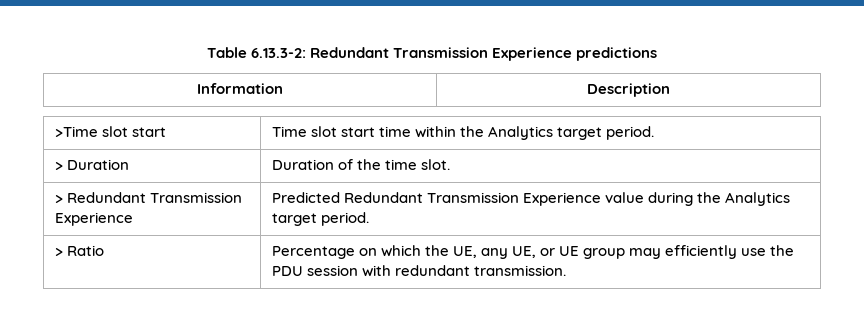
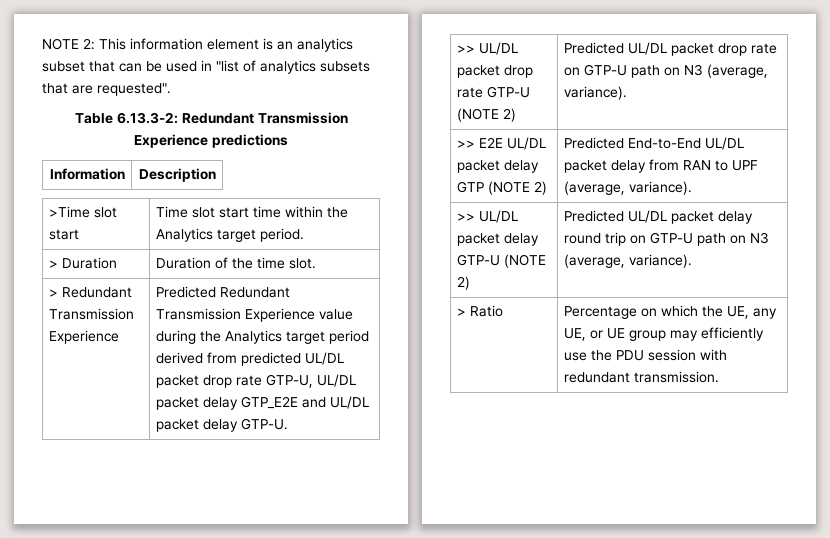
(206, 52) none -> [42,38,353,52] [42,60,370,74] [42,83,171,96] NOTE 2: This information element is an analytics subset that can be used in "list of analytics subsets that are requested". //
[320,212,369,226] period. -> [328,330,369,344] [155,352,344,366] [155,374,356,388] [155,396,369,410] [155,418,288,432] [456,42,518,55] [456,65,533,78] [456,86,530,98] [456,108,516,122] [563,42,777,56] [563,64,768,78] [563,86,627,100] [456,137,546,150] [456,160,539,173] [456,181,547,195] [563,137,744,150] [563,159,758,173] [563,181,692,195] [456,210,518,223] [456,233,539,246] [456,254,546,268] [456,276,470,290] [563,210,753,224] [563,232,769,246] [563,254,692,268] period derived from predicted UL/DL packet drop rate GTP-U, UL/DL packet delay GTP_E2E and UL/DL packet delay GTP-U. // >> UL/DL packet drop rate GTP-U (NOTE 2) | Predicted UL/DL packet drop rate on GTP-U path on N3 (average, variance). // >> E2E UL/DL packet delay GTP (NOTE 2) | Predicted End-to-End UL/DL packet delay from RAN to UPF (average, variance). // >> UL/DL packet delay GTP-U (NOTE 2) | Predicted UL/DL packet delay round trip on GTP-U path on N3 (average, variance).

